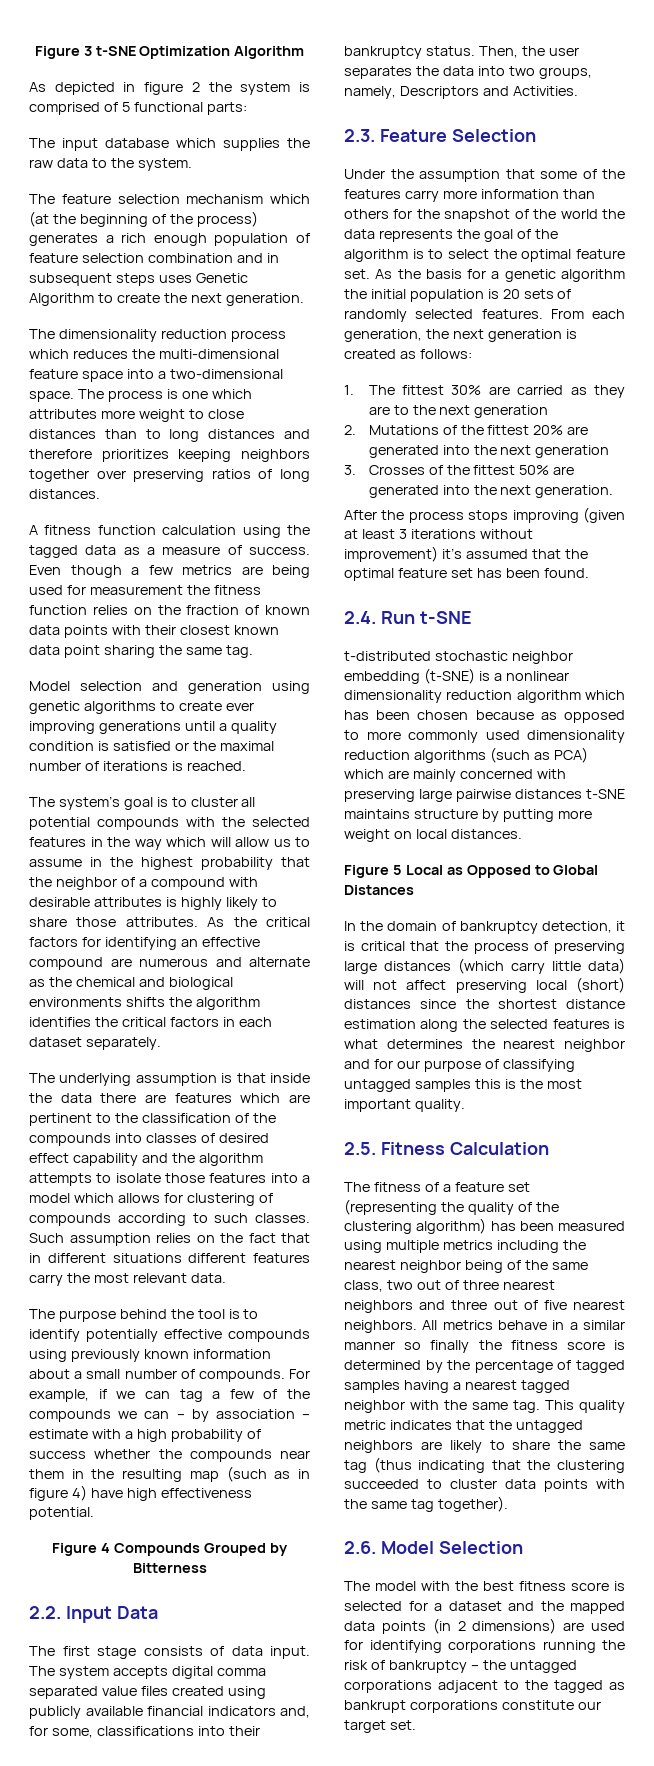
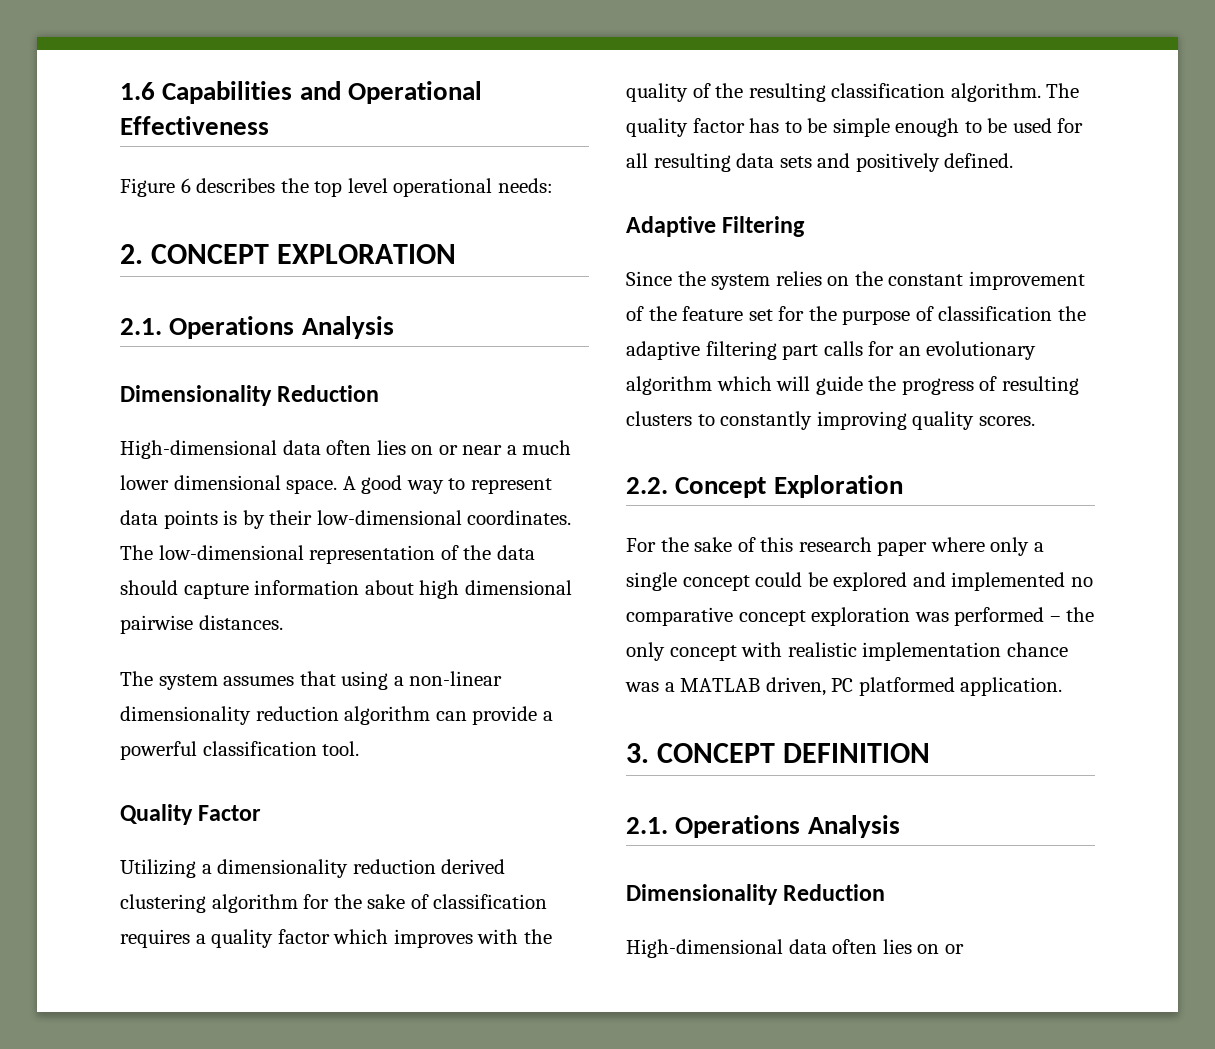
[34,46,305,59] [29,82,311,95] [29,102,247,115] [29,138,310,151] [29,158,192,171] [29,194,310,204] [29,211,258,227] [29,233,310,246] [29,253,279,263] [29,273,248,286] [29,293,304,306] [29,329,286,342] [29,349,279,359] [29,369,283,382] [29,389,252,402] [29,409,244,422] [29,429,310,442] [29,449,310,462] [29,469,310,482] [29,489,100,499] [29,525,310,538] [29,545,310,558] [29,565,310,578] [29,585,261,595] [29,605,310,615] [29,625,279,638] [29,645,253,658] [29,681,310,694] [29,701,254,714] [29,721,277,734] [29,741,274,751] [29,761,246,771] [29,796,256,810] [29,817,310,830] [29,837,310,850] [29,857,310,870] [29,877,258,890] [29,897,277,910] [29,917,310,927] [29,937,260,950] [29,957,310,970] [29,977,233,990] [29,997,260,1010] [29,1017,272,1027] [29,1037,161,1050] [29,1073,310,1086] [29,1093,310,1103] [29,1113,276,1126] [29,1133,269,1146] [29,1153,263,1166] [29,1173,310,1186] [29,1193,273,1206] [29,1213,310,1226] [29,1233,310,1246] [29,1253,310,1263] [29,1273,226,1286] [29,1309,259,1322] [29,1329,310,1342] [29,1349,271,1362] [29,1369,310,1382] [29,1389,310,1402] [29,1409,310,1422] [29,1429,261,1442] [29,1449,310,1462] [29,1466,311,1482] [29,1485,252,1501] [29,1507,94,1520] [52,1543,288,1556] [132,1563,207,1573] [29,1606,158,1623] [29,1646,310,1659] [29,1666,266,1679] [29,1686,266,1699] [29,1706,310,1719] [29,1726,260,1738] [344,46,579,59] [344,66,592,79] [344,86,578,99] [344,129,536,142] [344,169,625,182] [344,189,595,202] [344,209,625,222] [344,229,558,242] [344,249,625,262] [344,269,625,282] [344,289,572,302] [344,309,625,322] [344,329,577,342] [344,349,472,359] [344,385,625,398] [368,405,549,418] [344,425,589,435] [368,445,610,458] [344,465,575,475] [368,485,614,498] [344,507,625,523] [344,529,533,539] [344,546,588,562] [344,568,589,581] [344,611,472,624] [344,651,573,664] [344,668,569,684] [344,690,625,703] [344,710,625,723] [344,730,625,743] [344,747,588,763] [344,769,566,782] [344,789,625,802] [344,809,592,822] [344,829,522,842] [344,865,599,878] [344,885,414,895] [344,921,625,934] [344,941,625,954] [344,958,625,974] [344,977,625,993] [344,999,625,1009] [344,1019,625,1032] [344,1039,625,1052] [344,1059,575,1072] [344,1079,582,1092] [344,1099,465,1112] [344,1142,549,1155] [344,1182,530,1192] [344,1199,559,1215] [344,1218,625,1234] [344,1240,586,1253] [344,1260,588,1273] [344,1280,555,1292] [344,1300,625,1313] [344,1320,625,1333] [344,1340,625,1353] [344,1360,625,1373] [344,1380,570,1393] [344,1400,625,1413] [344,1420,583,1433] [344,1440,625,1453] [344,1457,625,1473] [344,1479,625,1492] [344,1496,508,1512] [344,1541,523,1554] [344,1581,625,1591] [344,1601,625,1614] [344,1618,625,1634] [344,1640,625,1653] [344,1660,577,1673] [344,1680,625,1693] [344,1700,601,1713] [344,1720,416,1733] Figure 3 t-SNE Optimization Algorithm // As depicted in figure 2 the system is comprised of 5 functional parts: // The input database which supplies the raw data to the system. // The feature selection mechanism which (at the beginning of the process) generates a rich enough population of feature selection combination and in subsequent steps uses Genetic Algorithm to create the next generation. // The dimensionality reduction process which reduces the multi-dimensional feature space into a two-dimensional space. The process is one which attributes more weight to close distances than to long distances and therefore prioritizes keeping neighbors together over preserving ratios of long distances. // A fitness function calculation using the tagged data as a measure of success. Even though a few metrics are being used for measurement the fitness function relies on the fraction of known data points with their closest known data point sharing the same tag. // Model selection and generation using genetic algorithms to create ever improving generations until a quality condition is satisfied or the maximal number of iterations is reached. // The system’s goal is to cluster all potential compounds with the selected features in the way which will allow us to assume in the highest probability that the neighbor of a compound with desirable attributes is highly likely to share those attributes. As the critical factors for identifying an effective compound are numerous and alternate as the chemical and biological environments shifts the algorithm identifies the critical factors in each dataset separately. // The underlying assumption is that inside the data there are features which are pertinent to the classification of the compounds into classes of desired effect capability and the algorithm attempts to isolate those features into a model which allows for clustering of compounds according to such classes. Such assumption relies on the fact that in different situations different features carry the most relevant data. // The purpose behind the tool is to identify potentially effective compounds using previously known information about a small number of compounds. For example, if we can tag a few of the compounds we can – by association – estimate with a high probability of success whether the compounds near them in the resulting map (such as in figure 4) have high effectiveness potential. // Figure 4 Compounds Grouped by Bitterness // 2.2. Input Data // The first stage consists of data input. The system accepts digital comma separated value files created using publicly available financial indicators and, for some, classifications into their bankruptcy status. Then, the user separates the data into two groups, namely, Descriptors and Activities. // 2.3. Feature Selection // Under the assumption that some of the features carry more information than others for the snapshot of the world the data represents the goal of the algorithm is to select the optimal feature set. As the basis for a genetic algorithm the initial population is 20 sets of randomly selected features. From each generation, the next generation is created as follows: // 1. The fittest 30% are carried as they are to the next generation // 2. Mutations of the fittest 20% are generated into the next generation // 3. Crosses of the fittest 50% are generated into the next generation. // After the process stops improving (given at least 3 iterations without improvement) it’s assumed that the optimal feature set has been found. // 2.4. Run t-SNE // t-distributed stochastic neighbor embedding (t-SNE) is a nonlinear dimensionality reduction algorithm which has been chosen because as opposed to more commonly used dimensionality reduction algorithms (such as PCA) which are mainly concerned with preserving large pairwise distances t-SNE maintains structure by putting more weight on local distances. // Figure 5 Local as Opposed to Global Distances // In the domain of bankruptcy detection, it is critical that the process of preserving large distances (which carry little data) will not affect preserving local (short) distances since the shortest distance estimation along the selected features is what determines the nearest neighbor and for our purpose of classifying untagged samples this is the most important quality. // 2.5. Fitness Calculation // The fitness of a feature set (representing the quality of the clustering algorithm) has been measured using multiple metrics including the nearest neighbor being of the same class, two out of three nearest neighbors and three out of five nearest neighbors. All metrics behave in a similar manner so finally the fitness score is determined by the percentage of tagged samples having a nearest tagged neighbor with the same tag. This quality metric indicates that the untagged neighbors are likely to share the same tag (thus indicating that the clustering succeeded to cluster data points with the same tag together). // 2.6. Model Selection // The model with the best fitness score is selected for a dataset and the mapped data points (in 2 dimensions) are used for identifying corporations running the risk of bankruptcy – the untagged corporations adjacent to the tagged as bankrupt corporations constitute our target set. -> [120,81,482,104] [120,116,269,135] [120,178,553,197] [120,244,457,264] [120,316,394,339] [120,385,380,406] [120,440,572,459] [120,475,552,494] [120,510,572,529] [120,545,535,564] [120,580,572,599] [120,615,283,634] [120,671,503,690] [120,706,553,725] [120,741,360,760] [120,804,262,825] [120,859,506,878] [120,894,548,913] [120,929,552,948] [626,83,1080,102] [626,118,1084,137] [626,153,1014,172] [626,216,806,237] [626,271,1085,290] [626,306,1086,325] [626,341,1037,360] [626,376,1079,395] [626,411,1035,430] [626,475,903,498] [626,537,1044,556] [626,572,1093,591] [626,607,1095,626] [626,642,1068,661] [625,677,1063,696] [626,743,931,763] [626,815,900,838] [626,884,886,905] [626,939,964,958] 1.6 Capabilities and Operational Effectiveness // Figure 6 describes the top level operational needs: // 2. CONCEPT EXPLORATION // 2.1. Operations Analysis // Dimensionality Reduction // High-dimensional data often lies on or near a much lower dimensional space. A good way to represent data points is by their low-dimensional coordinates. The low-dimensional representation of the data should capture information about high dimensional pairwise distances. // The system assumes that using a non-linear dimensionality reduction algorithm can provide a powerful classification tool. // Quality Factor // Utilizing a dimensionality reduction derived clustering algorithm for the sake of classification requires a quality factor which improves with the quality of the resulting classification algorithm. The quality factor has to be simple enough to be used for all resulting data sets and positively defined. // Adaptive Filtering // Since the system relies on the constant improvement of the feature set for the purpose of classification the adaptive filtering part calls for an evolutionary algorithm which will guide the progress of resulting clusters to constantly improving quality scores. // 2.2. Concept Exploration // For the sake of this research paper where only a single concept could be explored and implemented no comparative concept exploration was performed – the only concept with realistic implementation chance was a MATLAB driven, PC platformed application. // 3. CONCEPT DEFINITION // 2.1. Operations Analysis // Dimensionality Reduction // High-dimensional data often lies on or

